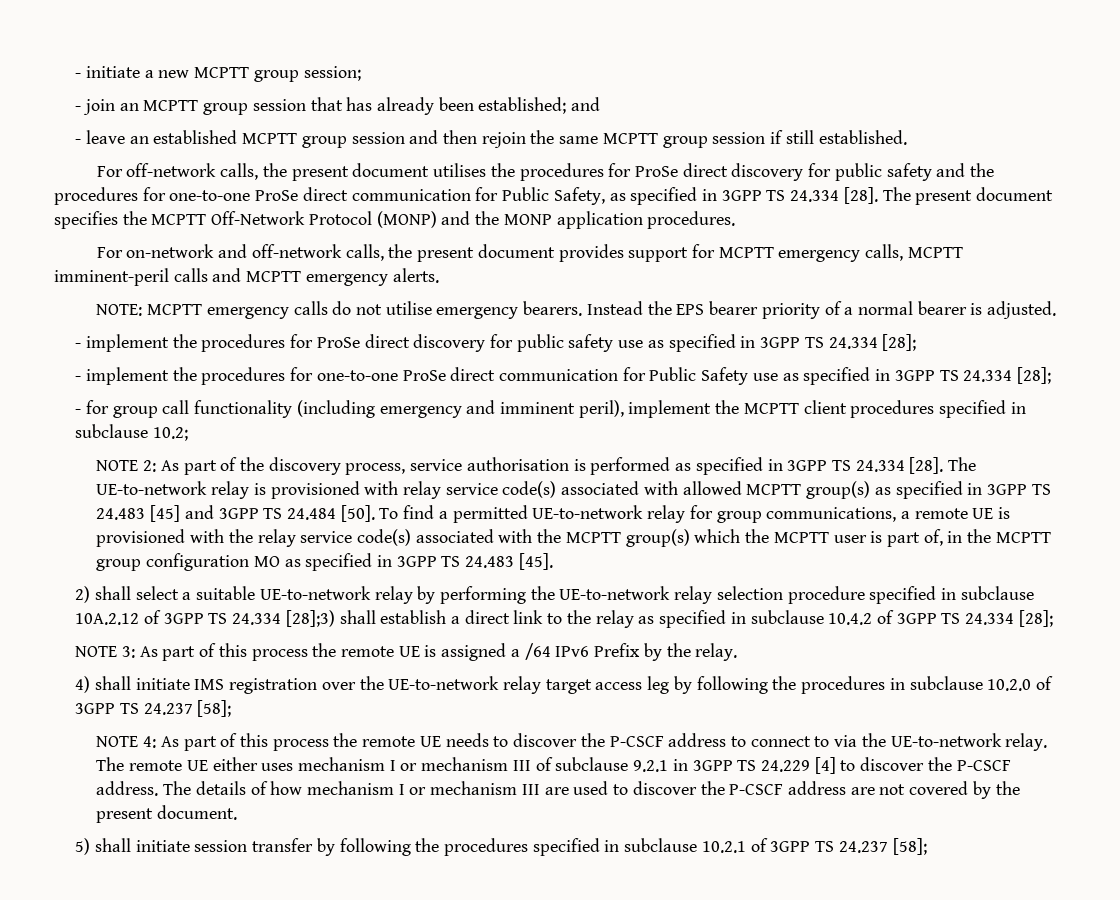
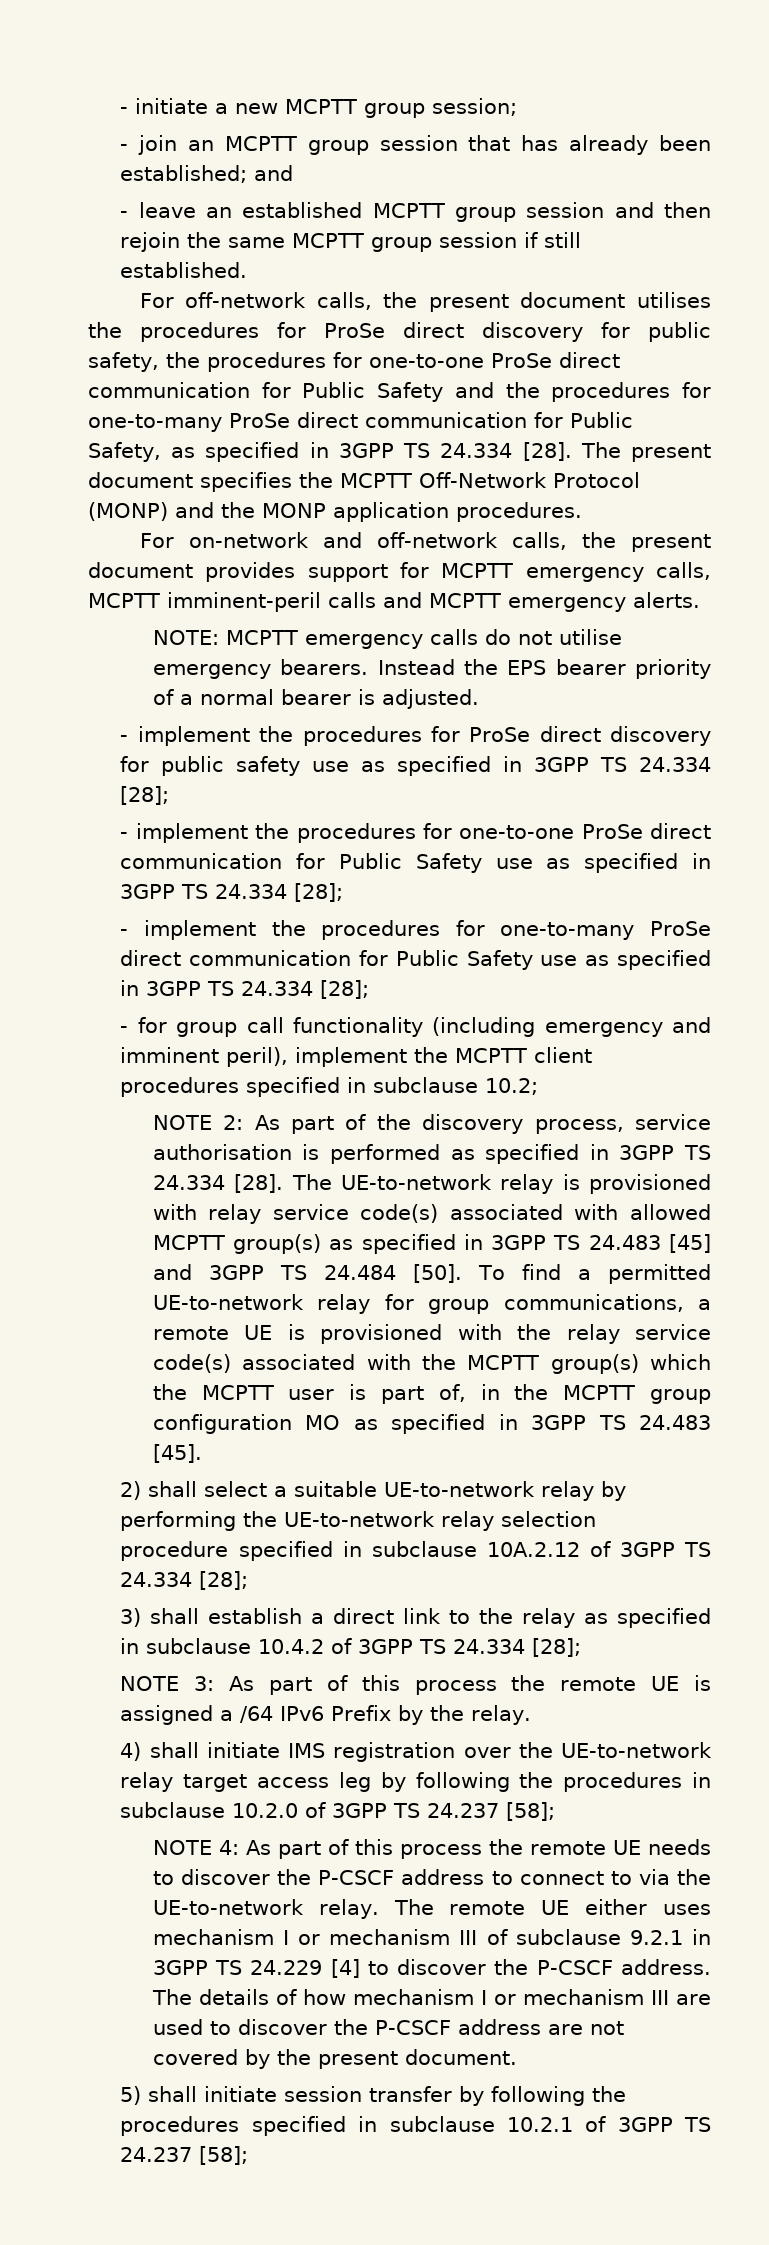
[886,163,932,181] safety -> [88,352,620,372] [88,382,444,402] safety, the procedures for one-to-one ProSe direct communication for Public Safety
[169,190,251,201] one-to-one -> [88,414,222,432] one-to-many
(1051, 375) none -> [120,920,711,940] [120,950,711,970] [120,980,370,999] // - implement the procedures for one-to-many ProSe direct communication for Public Safety use as specified in 3GPP TS 24.334 [28];
[285,610,335,627] [28];3) -> [199,1571,249,1590] [120,1608,142,1627] [28]; // 3)

